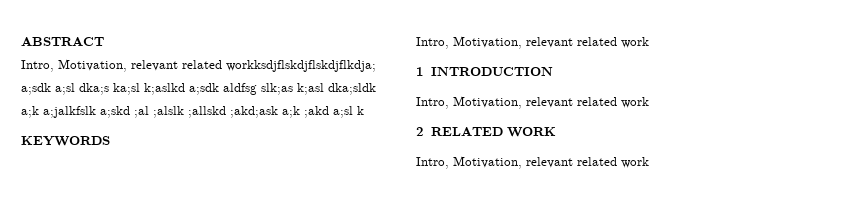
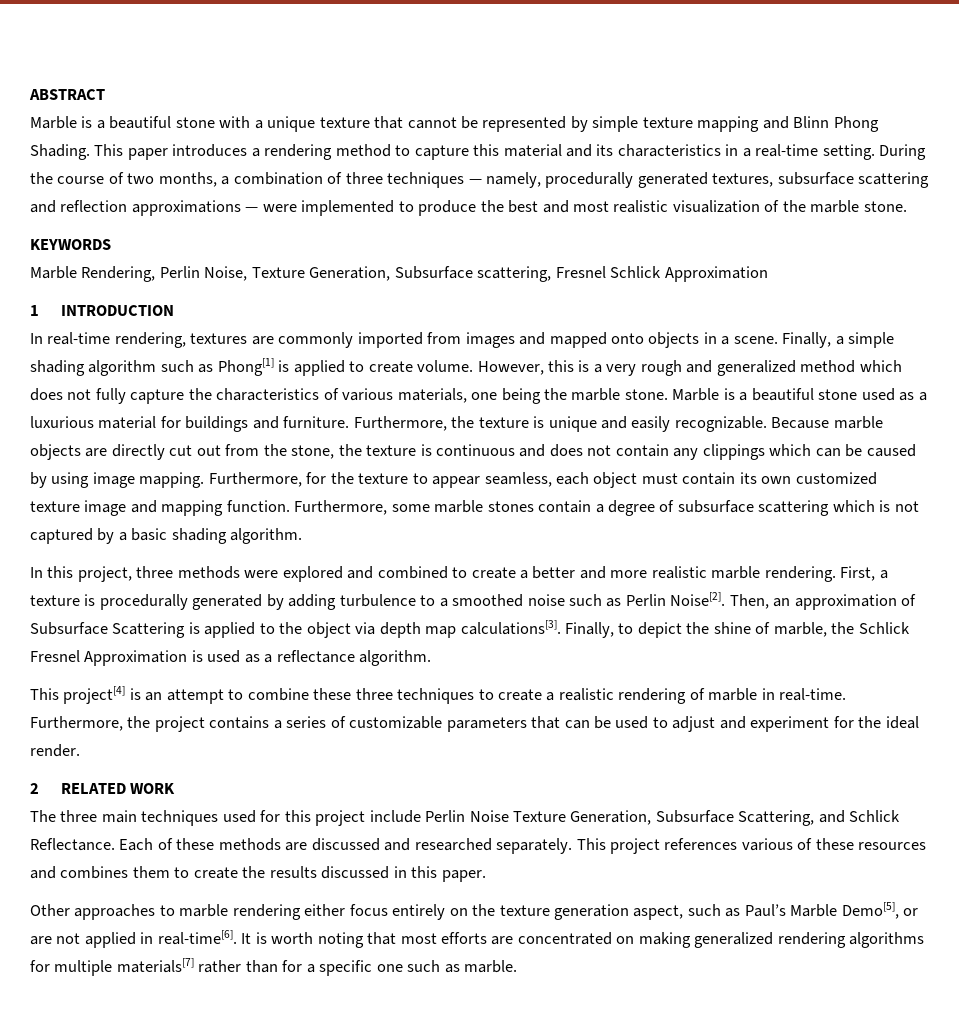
[21,59,376,72] [21,83,376,95] [21,106,364,118] [21,136,110,146] [416,36,649,49] [416,67,553,76] [416,96,649,109] [416,127,556,137] [416,156,649,169] Intro, Motivation, relevant related workksdjflskdjflskdjflkdja; a;sdk a;sl dka;s ka;sl k;aslkd a;sdk aldfsg slk;as k;asl dka;sldk a;k a;jalkfslk a;skd ;al ;alslk ;allskd ;akd;ask a;k ;akd a;sl k // KEYWORDS // Intro, Motivation, relevant related work // 1 INTRODUCTION // Intro, Motivation, relevant related work // 2 RELATED WORK // Intro, Motivation, relevant related work -> [30,116,879,132] [30,144,927,160] [30,172,930,188] [30,200,907,216] [30,239,111,250] [30,266,768,282] [30,305,174,316] [30,332,895,348] [30,358,902,376] [30,388,927,404] [30,416,883,432] [30,444,916,460] [30,472,877,488] [30,500,919,516] [30,528,303,544] [30,566,888,582] [30,592,917,610] [30,620,910,638] [30,650,432,666] [30,686,847,704] [30,716,919,732] [30,744,80,757] [30,783,176,794] [30,810,901,826] [30,838,927,854] [30,866,486,882] [30,902,919,920] [30,930,925,948] [30,958,518,976] Marble is a beautiful stone with a unique texture that cannot be represented by simple texture mapping and Blinn Phong Shading. This paper introduces a rendering method to capture this material and its characteristics in a real-time setting. During the course of two months, a combination of three techniques — namely, procedurally generated textures, subsurface scattering and reflection approximations — were implemented to produce the best and most realistic visualization of the marble stone. // KEYWORDS // Marble Rendering, Perlin Noise, Texture Generation, Subsurface scattering, Fresnel Schlick Approximation // 1 INTRODUCTION // In real-time rendering, textures are commonly imported from images and mapped onto objects in a scene. Finally, a simple shading algorithm such as Phong[1] is applied to create volume. However, this is a very rough and generalized method which does not fully capture the characteristics of various materials, one being the marble stone. Marble is a beautiful stone used as a luxurious material for buildings and furniture. Furthermore, the texture is unique and easily recognizable. Because marble objects are directly cut out from the stone, the texture is continuous and does not contain any clippings which can be caused by using image mapping. Furthermore, for the texture to appear seamless, each object must contain its own customized texture image and mapping function. Furthermore, some marble stones contain a degree of subsurface scattering which is not captured by a basic shading algorithm. // In this project, three methods were explored and combined to create a better and more realistic marble rendering. First, a texture is procedurally generated by adding turbulence to a smoothed noise such as Perlin Noise[2]. Then, an approximation of Subsurface Scattering is applied to the object via depth map calculations[3]. Finally, to depict the shine of marble, the Schlick Fresnel Approximation is used as a reflectance algorithm. // This project[4] is an attempt to combine these three techniques to create a realistic rendering of marble in real-time. Furthermore, the project contains a series of customizable parameters that can be used to adjust and experiment for the ideal render. // 2 RELATED WORK // The three main techniques used for this project include Perlin Noise Texture Generation, Subsurface Scattering, and Schlick Reflectance. Each of these methods are discussed and researched separately. This project references various of these resources and combines them to create the results discussed in this paper. // Other approaches to marble rendering either focus entirely on the texture generation aspect, such as Paul’s Marble Demo[5], or are not applied in real-time[6]. It is worth noting that most efforts are concentrated on making generalized rendering algorithms for multiple materials[7] rather than for a specific one such as marble.

